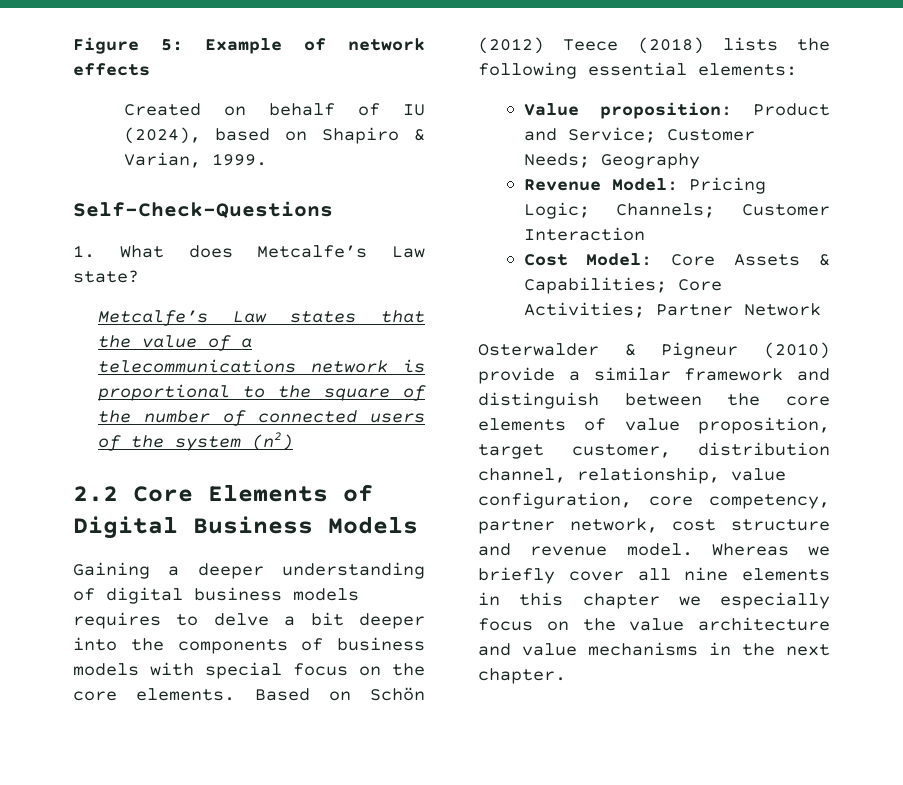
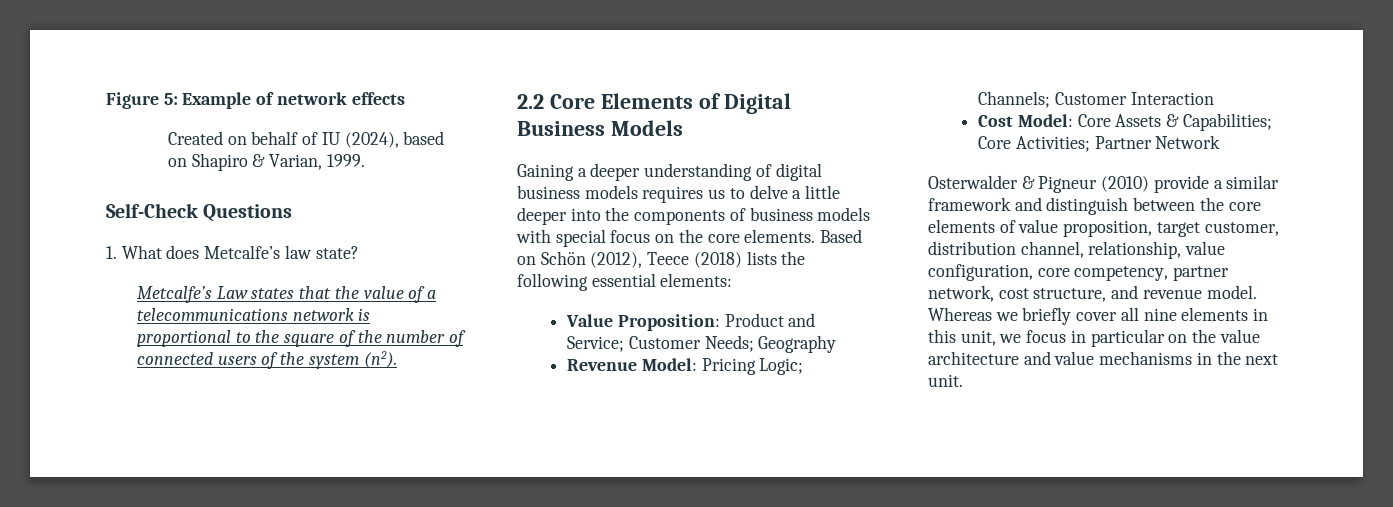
[73,201,333,218] Self-Check-Questions -> [106,203,293,222] Self-Check Questions
[392,246,425,258] Law -> [284,245,312,259] law
[252,432,294,451] (n2) -> [363,351,397,368] (n2).
(161, 620) none -> [708,189,726,199] us
[310,612,344,626] bit -> [805,185,841,199] little
[478,37,544,54] (2012) -> [590,252,643,268] (2012),
[599,102,732,119] proposition: -> [617,314,720,331] Proposition:
[731,519,830,531] structure -> [1033,288,1107,302] structure,
[582,592,830,609] [478,618,533,631] chapter we especially focus -> [960,329,1165,347] unit, we focus in particular
[478,668,566,684] chapter. -> [928,374,963,387] unit.

